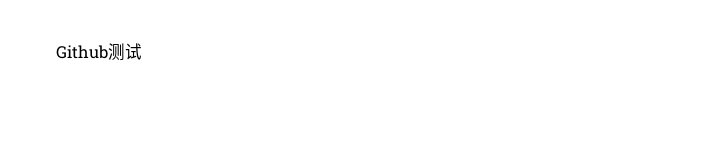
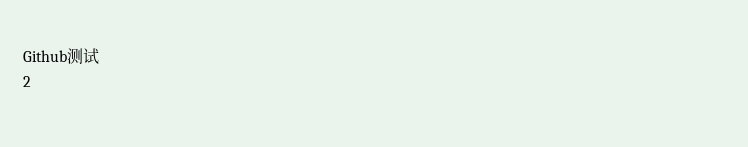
(142, 51) none -> [23,76,31,87] // 2

